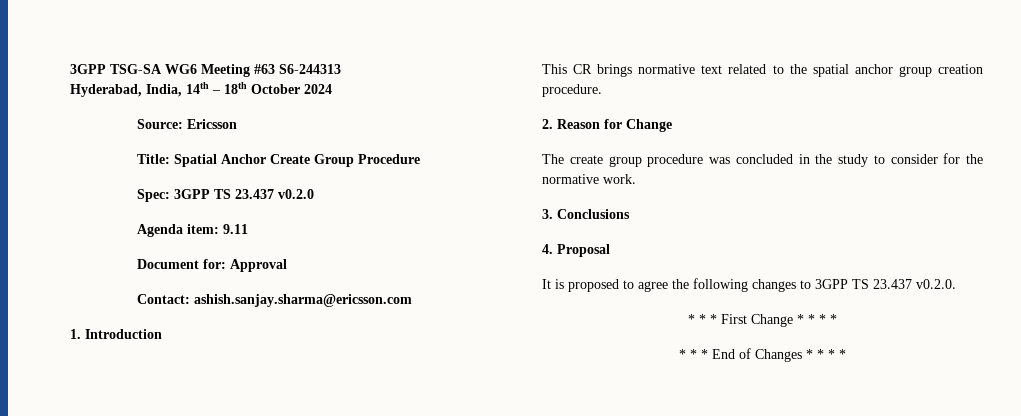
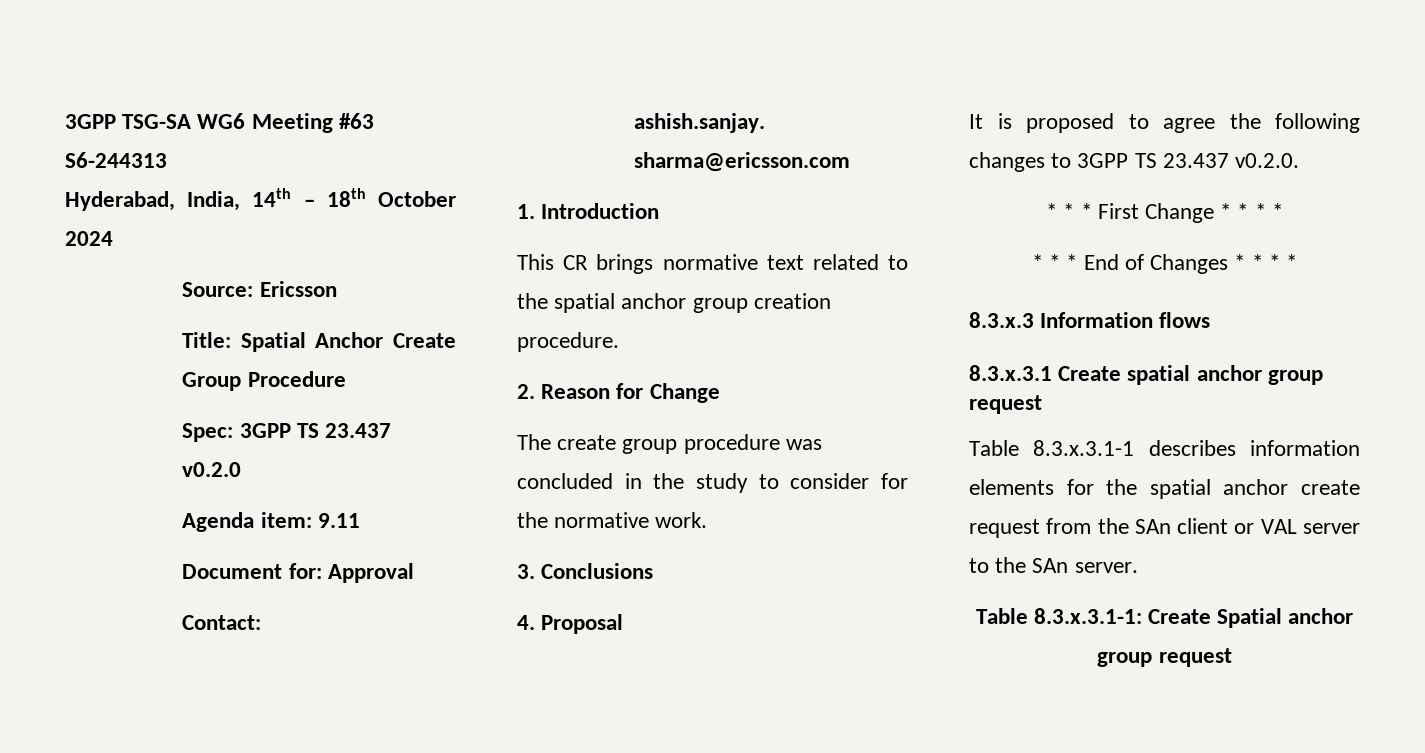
(846, 354) none -> [969,312,1211,328] [969,365,1323,385] [969,395,1042,414] [969,440,1360,456] [969,479,1360,499] [969,518,1360,538] [969,557,1138,573] [975,608,1354,628] [1097,648,1232,667] // 8.3.x.3 Information flows // 8.3.x.3.1 Create spatial anchor group request // Table 8.3.x.3.1-1 describes information elements for the spatial anchor create request from the SAn client or VAL server to the SAn server. // Table 8.3.x.3.1-1: Create Spatial anchor group request

